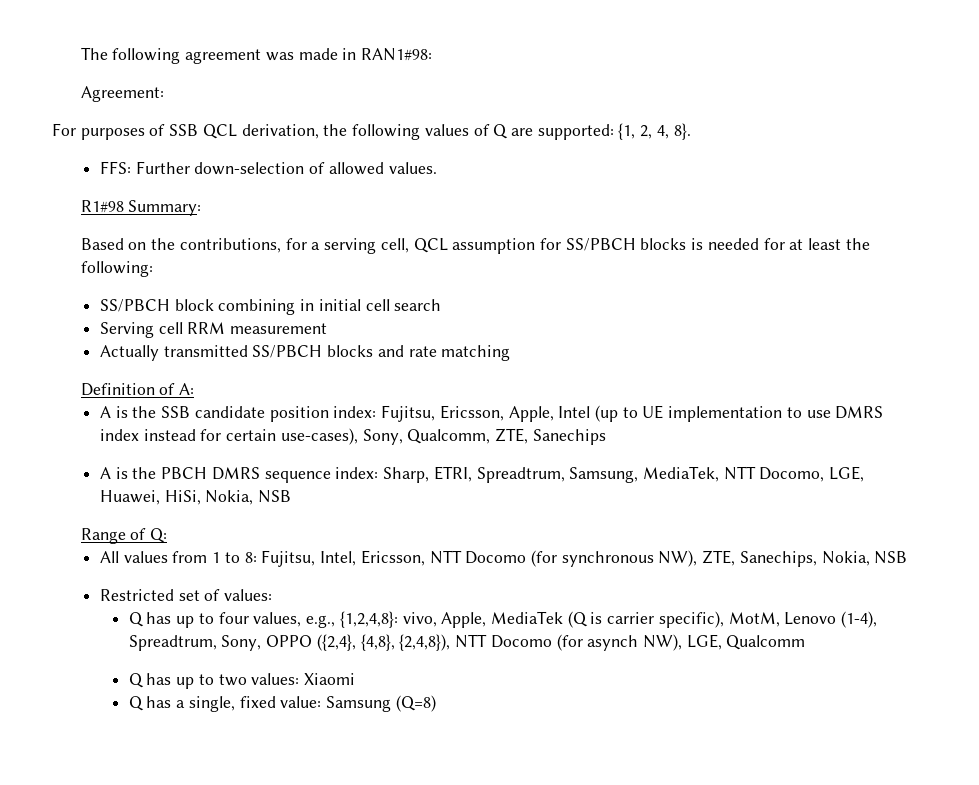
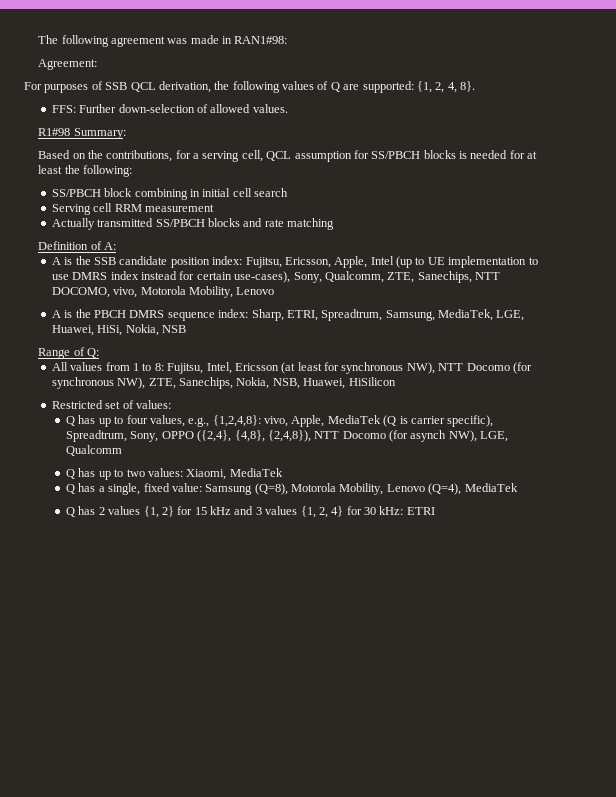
[532,429,606,445] Sanechips -> [417,271,501,283] [51,286,275,298] Sanechips, NTT DOCOMO, vivo, Motorola Mobility, Lenovo
[723,466,825,482] NTT Docomo, -> (494, 315) none
[360,550,425,566] Ericsson, -> [234,362,435,374] Ericsson (at least for synchronous NW),
[874,551,908,564] NSB -> [272,377,396,389] NSB, Huawei, HiSilicon
[728,611,878,628] MotM, Lenovo (1-4), -> (494, 421) none
[304,673,356,685] Xiaomi -> [186,468,283,480] Xiaomi, MediaTek
[395,695,436,712] (Q=8) -> [254,483,518,495] [66,506,435,518] (Q=8), Motorola Mobility, Lenovo (Q=4), MediaTek // Q has 2 values {1, 2} for 15 kHz and 3 values {1, 2, 4} for 30 kHz: ETRI

